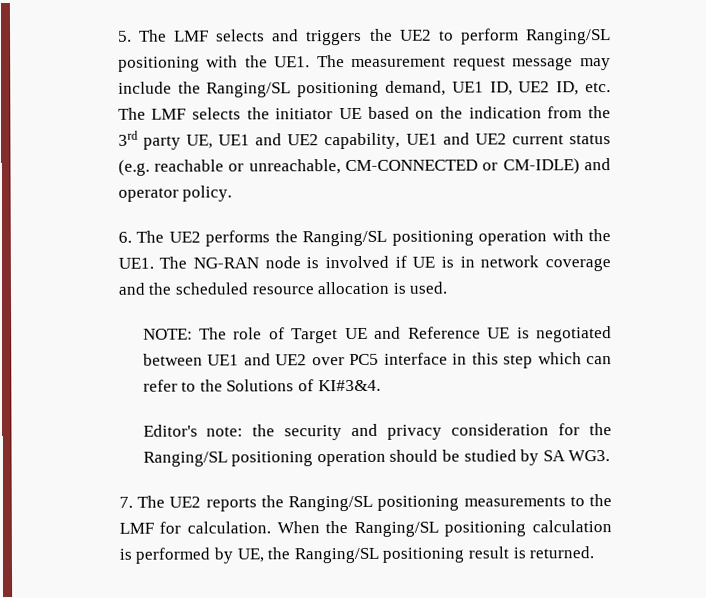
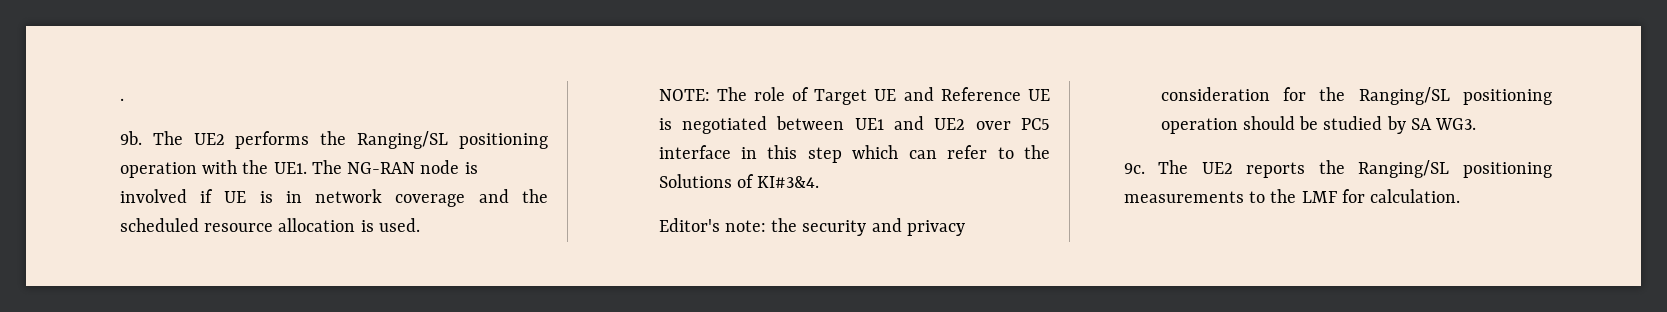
[117,28,611,46] [117,55,611,72] [117,80,612,98] [117,106,611,120] [117,130,612,150] [117,158,611,176] [117,185,233,202] [117,231,132,243] 5. The LMF selects and triggers the UE2 to perform Ranging/SL positioning with the UE1. The measurement request message may include the Ranging/SL positioning demand, UE1 ID, UE2 ID, etc. The LMF selects the initiator UE based on the indication from the 3rd party UE, UE1 and UE2 capability, UE1 and UE2 current status (e.g. reachable or unreachable, CM-CONNECTED or CM-IDLE) and operator policy. // 6. -> [119,98,124,101] [119,131,142,145] . // 9b.
[118,496,133,508] 7. -> [1123,163,1145,174] 9c.
[276,520,612,537] [118,546,595,564] When the Ranging/SL positioning calculation is performed by UE, the Ranging/SL positioning result is returned. -> (1461, 196) none

